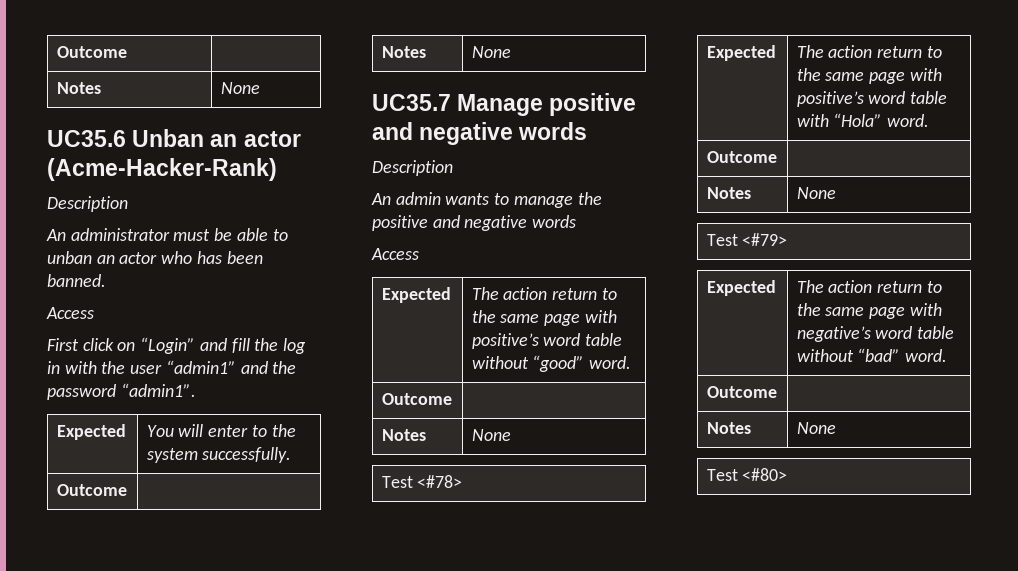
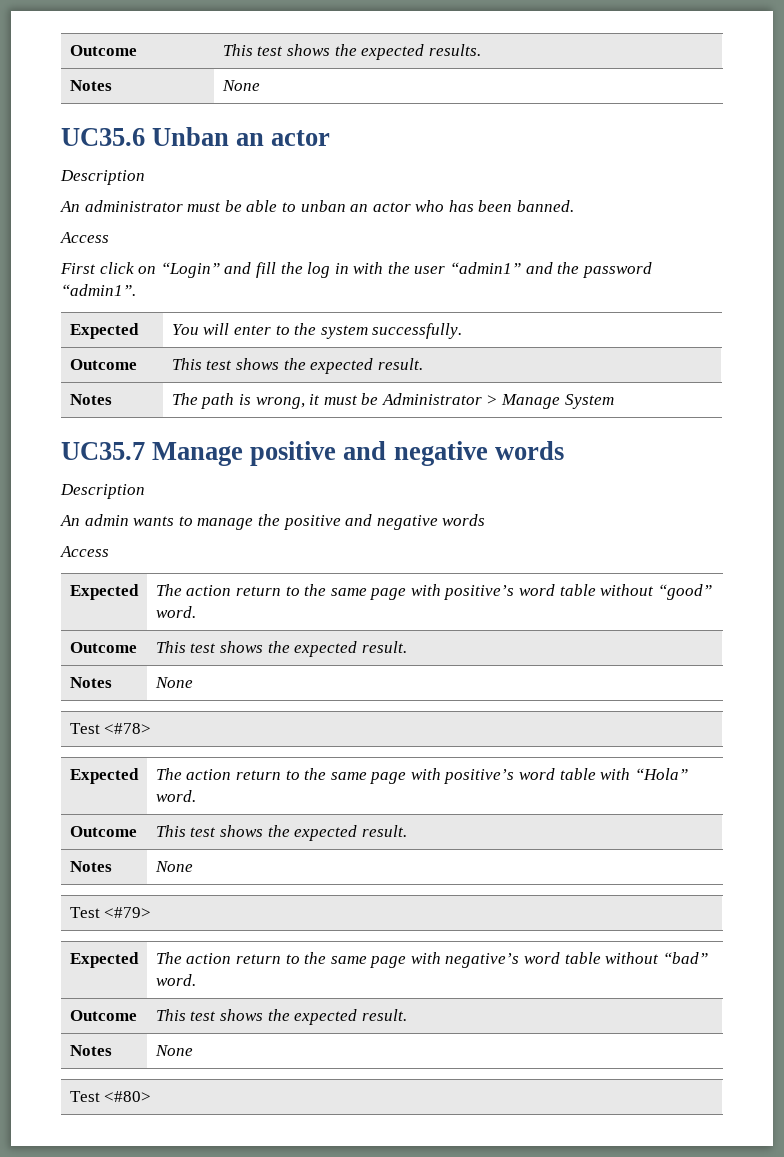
[56,46,127,58] Outcome | -> [69,45,137,56] [222,44,481,60] Outcome | This test shows the expected results.
[47,158,277,181] (Acme-Hacker-Rank) -> (331, 138) none
[381,46,426,58] [471,46,511,58] // Notes | None -> [171,358,423,374] [69,394,112,405] [171,393,614,409] This test shows the expected result. // Notes | The path is wrong, it must be Administrator > Manage System
(452, 399) none -> [155,641,407,657] This test shows the expected result.
(777, 157) none -> [155,825,407,841] This test shows the expected result.
(777, 392) none -> [155,1009,407,1025] This test shows the expected result.

